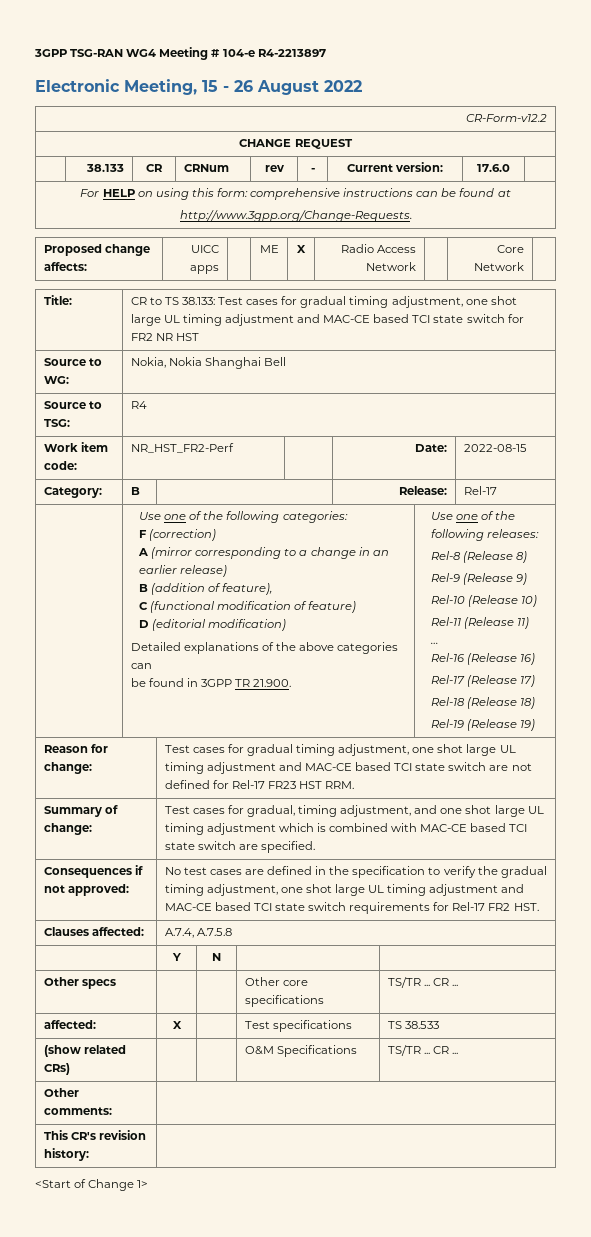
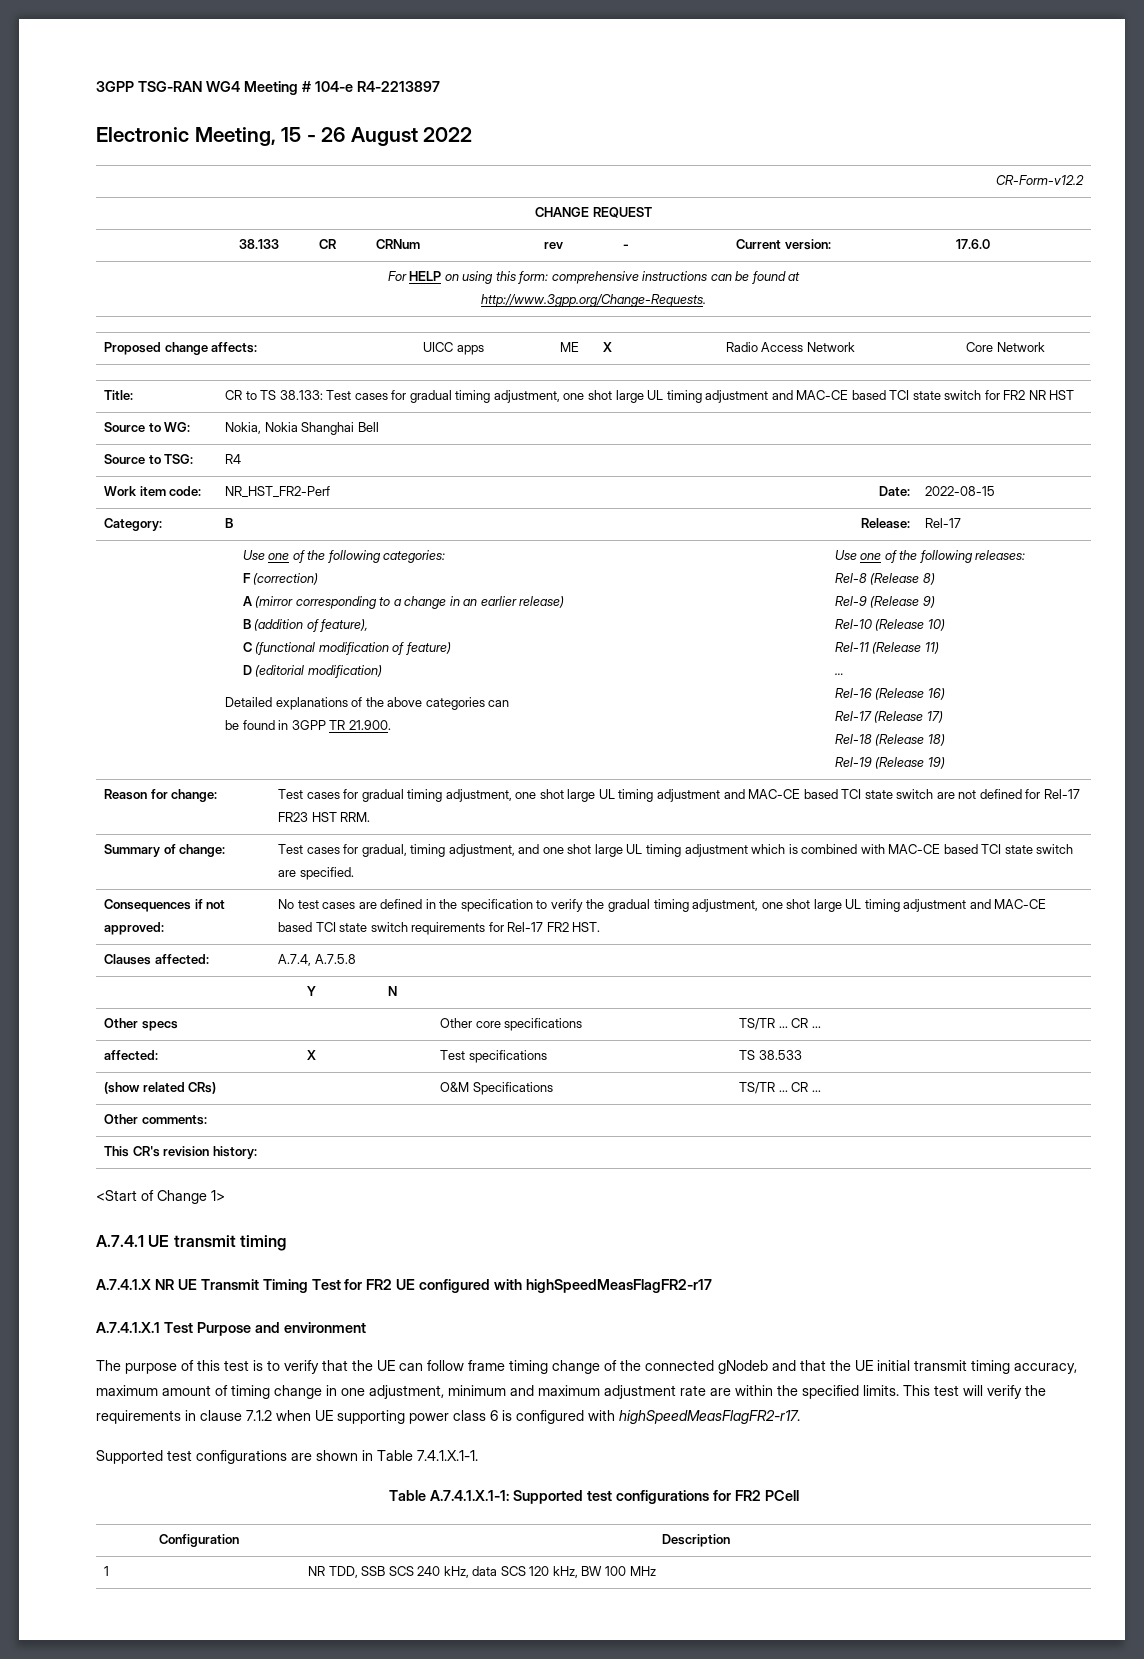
(149, 1184) none -> [96,1235,286,1251] [96,1279,713,1293] [96,1322,366,1336] [96,1360,1077,1374] [96,1385,1046,1399] [96,1410,800,1424] [96,1450,478,1464] [388,1490,799,1504] [158,1534,239,1547] [661,1534,730,1547] [104,1566,110,1576] [308,1566,656,1578] // A.7.4.1 UE transmit timing // A.7.4.1.X NR UE Transmit Timing Test for FR2 UE configured with highSpeedMeasFlagFR2-r17 // A.7.4.1.X.1 Test Purpose and environment // The purpose of this test is to verify that the UE can follow frame timing change of the connected gNodeb and that the UE initial transmit timing accuracy, maximum amount of timing change in one adjustment, minimum and maximum adjustment rate are within the specified limits. This test will verify the requirements in clause 7.1.2 when UE supporting power class 6 is configured with highSpeedMeasFlagFR2-r17. // Supported test configurations are shown in Table 7.4.1.X.1-1. // Table A.7.4.1.X.1-1: Supported test configurations for FR2 PCell // Configuration | Description // 1 | NR TDD, SSB SCS 240 kHz, data SCS 120 kHz, BW 100 MHz

